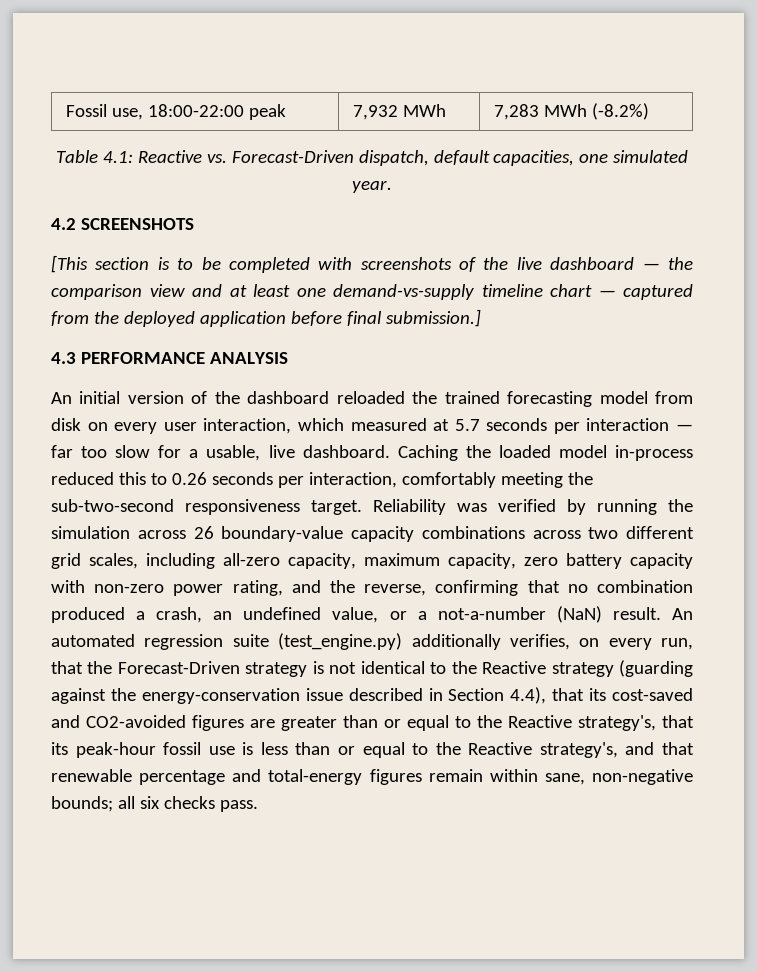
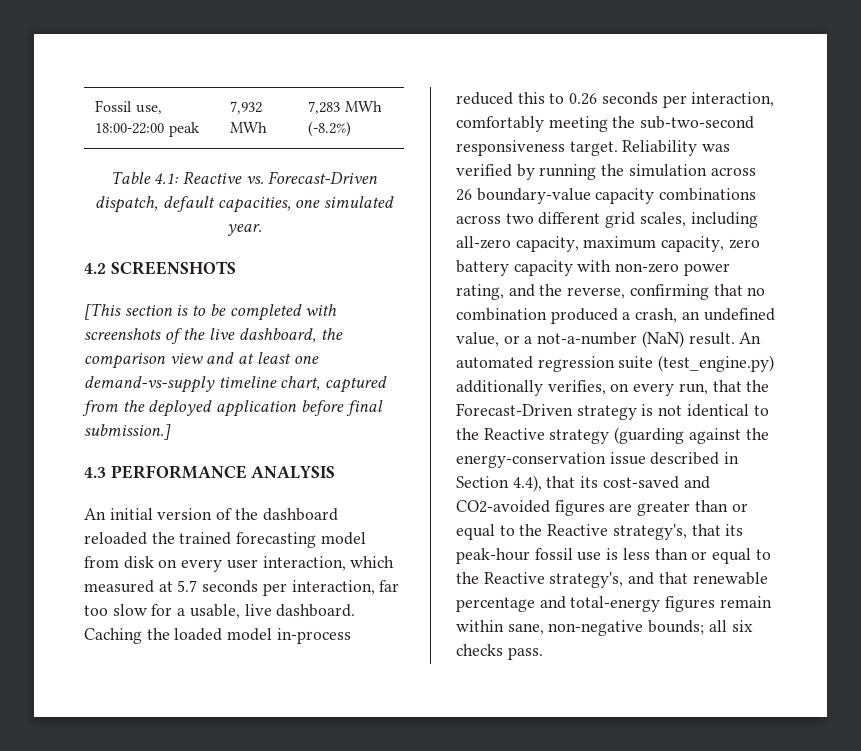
[550,257,660,270] dashboard — -> [238,328,316,343] dashboard,
[550,284,616,297] chart — -> [280,376,321,391] chart,
[586,418,693,431] interaction — -> [291,580,375,595] interaction,

